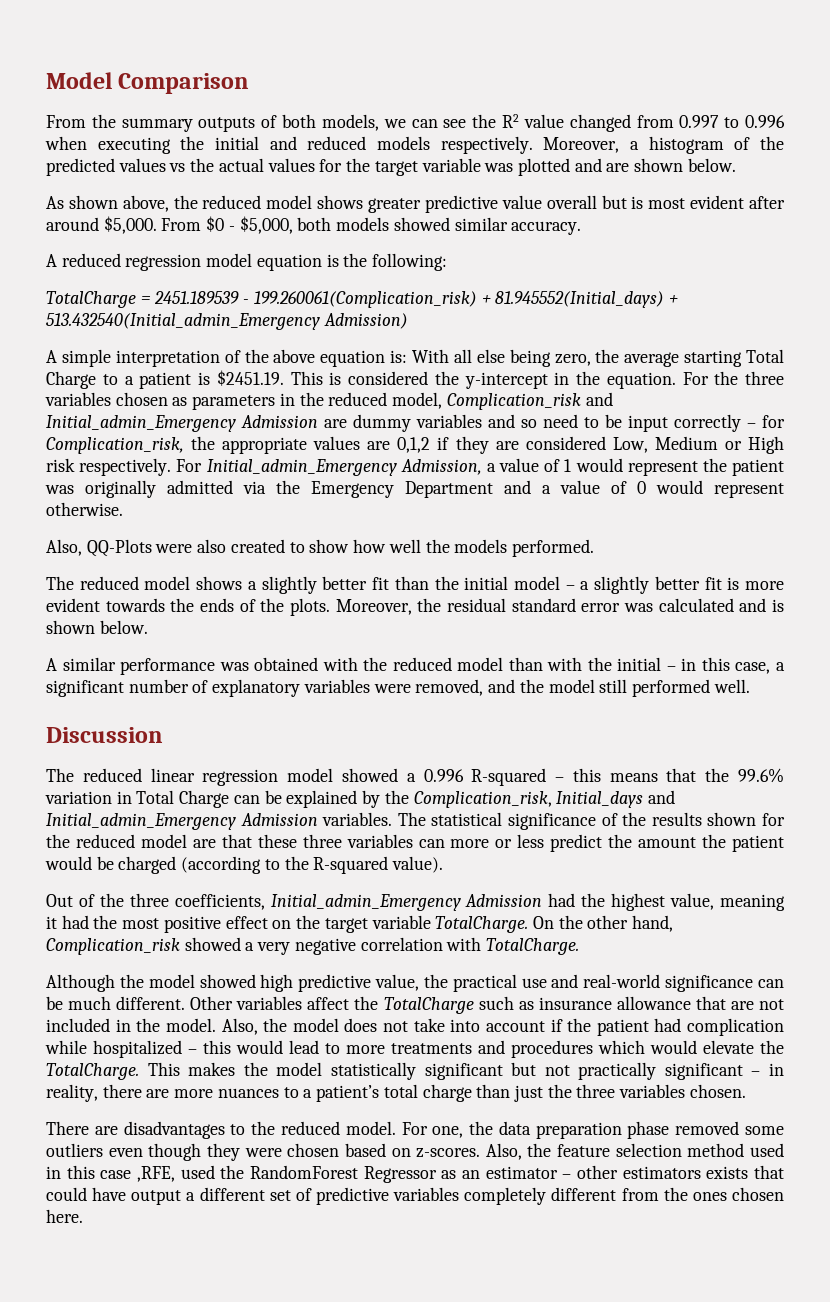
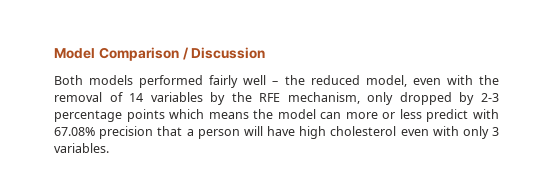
[46,114,786,132] [45,136,784,154] [46,158,736,176] [46,195,786,213] [46,216,582,235] [46,253,448,271] [46,291,679,308] [46,313,408,330] [46,349,784,367] [46,370,784,389] [45,392,613,410] [46,414,785,432] [46,436,785,454] [46,458,784,476] [45,480,784,498] [46,502,123,516] [46,539,594,557] [46,576,784,594] [46,598,784,616] [46,620,148,634] [46,657,785,675] [46,679,750,697] [46,727,163,743] [46,768,785,786] [45,790,675,808] [46,812,786,830] [46,834,413,848] // From the summary outputs of both models, we can see the R2 value changed from 0.997 to 0.996 when executing the initial and reduced models respectively. Moreover, a histogram of the predicted values vs the actual values for the target variable was plotted and are shown below. // As shown above, the reduced model shows greater predictive value overall but is most evident after around $5,000. From $0 - $5,000, both models showed similar accuracy. // A reduced regression model equation is the following: // TotalCharge = 2451.189539 - 199.260061(Complication_risk) + 81.945552(Initial_days) + 513.432540(Initial_admin_Emergency Admission) // A simple interpretation of the above equation is: With all else being zero, the average starting Total Charge to a patient is $2451.19. This is considered the y-intercept in the equation. For the three variables chosen as parameters in the reduced model, Complication_risk and Initial_admin_Emergency Admission are dummy variables and so need to be input correctly – for Complication_risk, the appropriate values are 0,1,2 if they are considered Low, Medium or High risk respectively. For Initial_admin_Emergency Admission, a value of 1 would represent the patient was originally admitted via the Emergency Department and a value of 0 would represent otherwise. // Also, QQ-Plots were also created to show how well the models performed. // The reduced model shows a slightly better fit than the initial model – a slightly better fit is more evident towards the ends of the plots. Moreover, the residual standard error was calculated and is shown below. // A similar performance was obtained with the reduced model than with the initial – in this case, a significant number of explanatory variables were removed, and the model still performed well. // Discussion // The reduced linear regression model showed a 0.996 R-squared – this means that the 99.6% variation in Total Charge can be explained by the Complication_risk, Initial_days and Initial_admin_Emergency Admission variables. The statistical significance of the results shown for the reduced model are that these three variables -> [182,47,266,60] [54,75,499,88] [54,92,499,105] [54,109,316,122] / Discussion // Both models performed fairly well – the reduced model, even with the removal of 14 variables by the RFE mechanism, only dropped by 2-3 percentage points which means the model
[608,834,784,852] [45,856,444,874] [46,893,785,911] [46,915,674,933] [46,937,580,955] [46,974,784,992] [46,996,784,1014] [46,1018,784,1036] [45,1040,784,1058] [46,1062,785,1080] [46,1084,746,1102] [46,1121,785,1139] [46,1143,784,1161] [46,1165,784,1183] [46,1187,784,1205] [46,1209,83,1223] the amount the patient would be charged (according to the R-squared value). // Out of the three coefficients, Initial_admin_Emergency Admission had the highest value, meaning it had the most positive effect on the target variable TotalCharge. On the other hand, Complication_risk showed a very negative correlation with TotalCharge. // Although the model showed high predictive value, the practical use and real-world significance can be much different. Other variables affect the TotalCharge such as insurance allowance that are not included in the model. Also, the model does not take into account if the patient had complication while hospitalized – this would lead to more treatments and procedures which would elevate the TotalCharge. This makes the model statistically significant but not practically significant – in reality, there are more nuances to a patient’s total charge than just the three variables chosen. // There are disadvantages to the reduced model. For one, the data preparation phase removed some outliers even though they were chosen based on z-scores. Also, the feature selection method used in this case ,RFE, used the RandomForest Regressor as an estimator – other estimators exists that could have output a different set of predictive variables completely different from the ones chosen here. -> [473,109,500,119] [54,126,500,139] [54,143,109,153] with 67.08% precision that a person will have high cholesterol even with only 3 variables.

